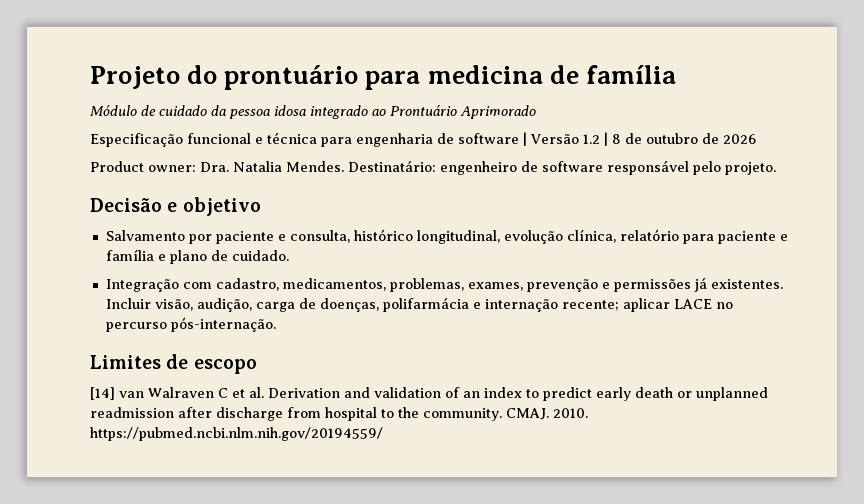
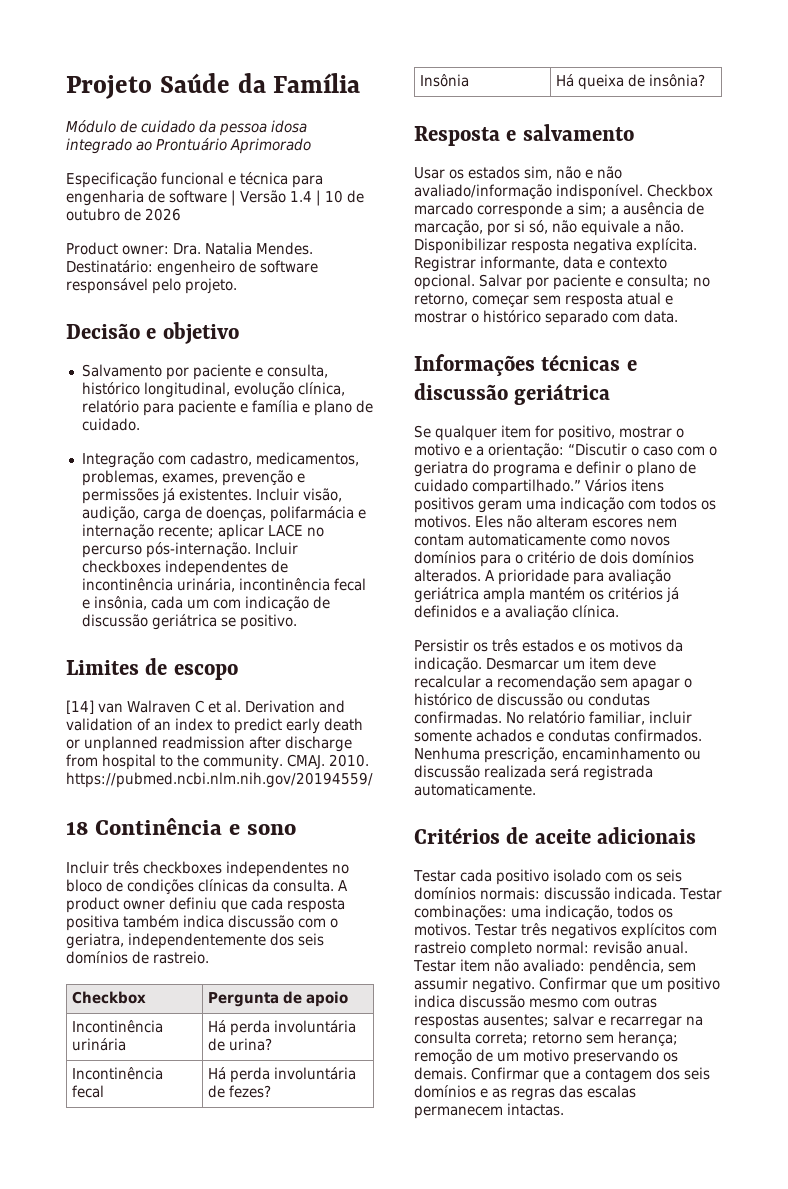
[187,65,676,90] do prontuário para medicina de família -> [159,73,361,93] Saúde da Família
[583,132,621,146] 1.2 | 8 -> [289,190,343,206] 1.4 | 10
(276, 324) none -> [254,542,298,555] [81,560,288,576] [81,578,366,592] [81,596,330,611] [81,614,297,630] Incluir checkboxes independentes de incontinência urinária, incontinência fecal e insônia, cada um com indicação de discussão geriátrica se positivo.
(383, 434) none -> [66,817,297,835] [66,861,349,877] [66,879,348,894] [66,897,345,913] [66,915,338,931] [66,933,324,949] [66,951,209,964] [72,991,147,1004] [208,991,349,1007] [72,1020,164,1033] [72,1038,127,1051] [208,1020,357,1036] [208,1038,273,1051] [72,1067,164,1080] [72,1085,105,1098] [208,1067,357,1083] [208,1085,272,1098] [420,74,470,87] [556,74,706,90] [414,124,634,146] [414,166,622,180] [414,184,713,200] [414,202,704,218] [414,220,684,236] [414,238,697,254] [414,256,667,272] [414,274,710,290] [414,292,673,308] [414,310,678,326] [414,354,637,376] [414,383,611,405] [414,425,684,441] [414,443,717,458] [414,461,696,477] [414,479,664,495] [414,497,716,513] [414,515,677,528] [414,533,670,546] [414,551,694,567] [414,569,671,585] [414,587,679,603] [414,605,619,620] [414,639,683,652] [414,657,656,672] [414,675,692,691] [414,693,650,706] [414,711,692,725] [414,729,702,742] [414,747,701,763] [414,765,653,781] [414,783,536,796] [414,827,697,844] [413,869,682,885] [414,887,722,900] [414,905,673,920] [414,923,717,939] [414,941,688,957] [413,959,696,975] [414,977,720,993] [414,995,657,1008] [414,1013,703,1029] [414,1031,678,1046] [414,1049,678,1065] [414,1067,710,1083] [414,1085,636,1101] [414,1103,564,1119] // 18 Continência e sono // Incluir três checkboxes independentes no bloco de condições clínicas da consulta. A product owner definiu que cada resposta positiva também indica discussão com o geriatra, independentemente dos seis domínios de rastreio. // Checkbox | Pergunta de apoio // Incontinência urinária | Há perda involuntária de urina? // Incontinência fecal | Há perda involuntária de fezes? // Insônia | Há queixa de insônia? // Resposta e salvamento // Usar os estados sim, não e não avaliado/informação indisponível. Checkbox marcado corresponde a sim; a ausência de marcação, por si só, não equivale a não. Disponibilizar resposta negativa explícita. Registrar informante, data e contexto opcional. Salvar por paciente e consulta; no retorno, começar sem resposta atual e mostrar o histórico separado com data. // Informações técnicas e discussão geriátrica // Se qualquer item for positivo, mostrar o motivo e a orientação: “Discutir o caso com o geriatra do programa e definir o plano de cuidado compartilhado.” Vários itens positivos geram uma indicação com todos os motivos. Eles não alteram escores nem contam automaticamente como novos domínios para o critério de dois domínios alterados. A prioridade para avaliação geriátrica ampla mantém os critérios já definidos e a avaliação clínica. // Persistir os três estados e os motivos da indicação. Desmarcar um item deve recalcular a recomendação sem apagar o histórico de discussão ou condutas confirmadas. No relatório familiar, incluir somente achados e condutas confirmados. Nenhuma prescrição, encaminhamento ou discussão realizada será registrada automaticamente. // Critérios de aceite adicionais // Testar cada positivo isolado com os seis domínios normais: discussão indicada. Testar combinações: uma indicação, todos os motivos. Testar três negativos explícitos com rastreio completo normal: revisão anual. Testar item não avaliado: pendência, sem assumir negativo. Confirmar que um positivo indica discussão mesmo com outras respostas ausentes; salvar e recarregar na consulta correta; retorno sem herança; remoção de um motivo preservando os demais. Confirmar que a contagem dos seis domínios e as regras das escalas permanecem intactas.

